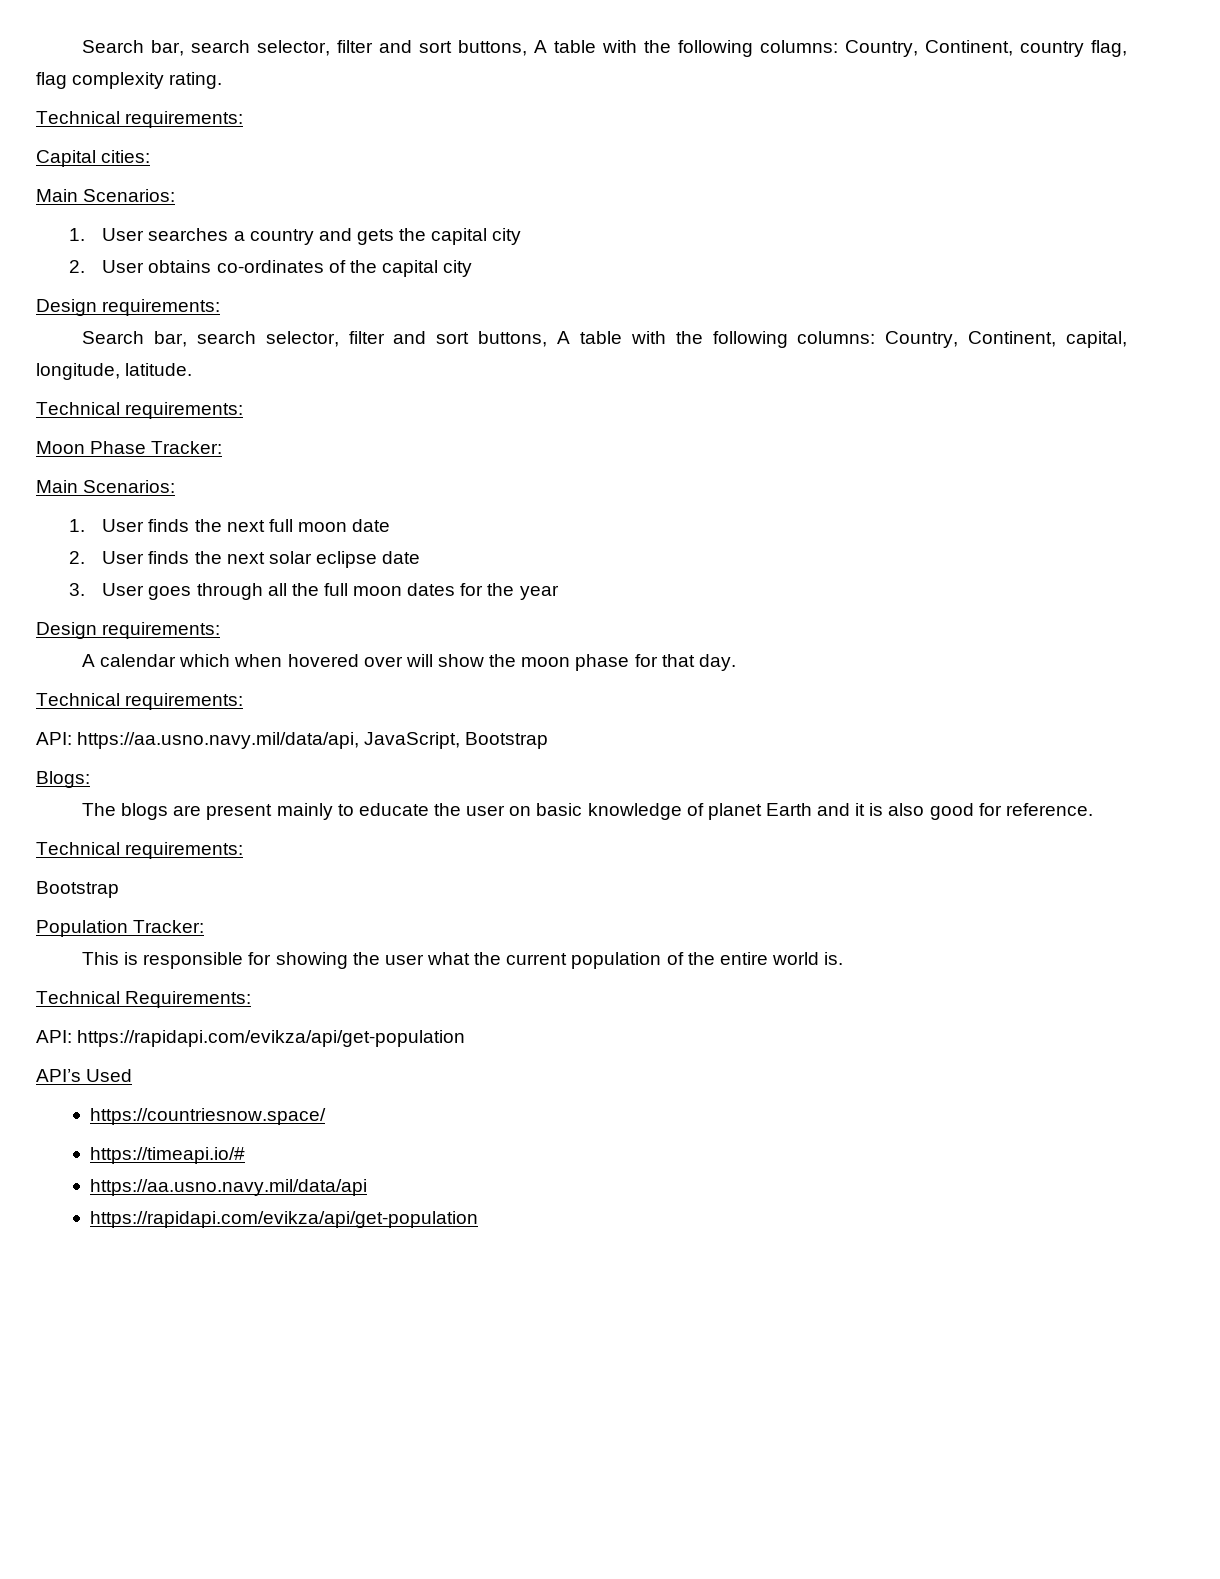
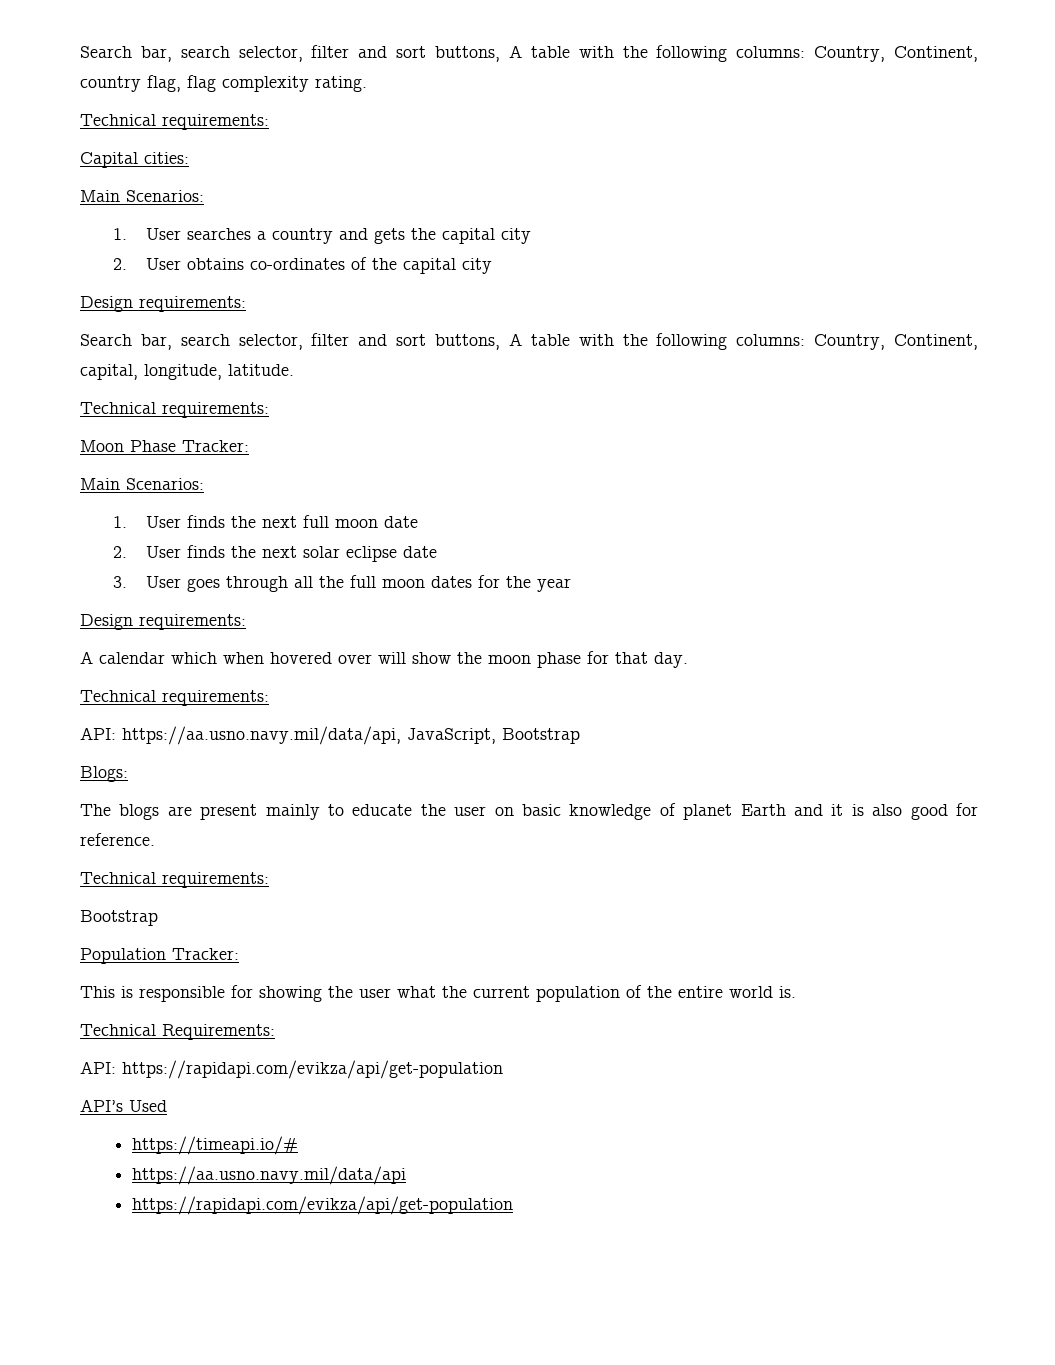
[90,1108,327,1125] // https://countriesnow.space/ -> (167, 1106) none

